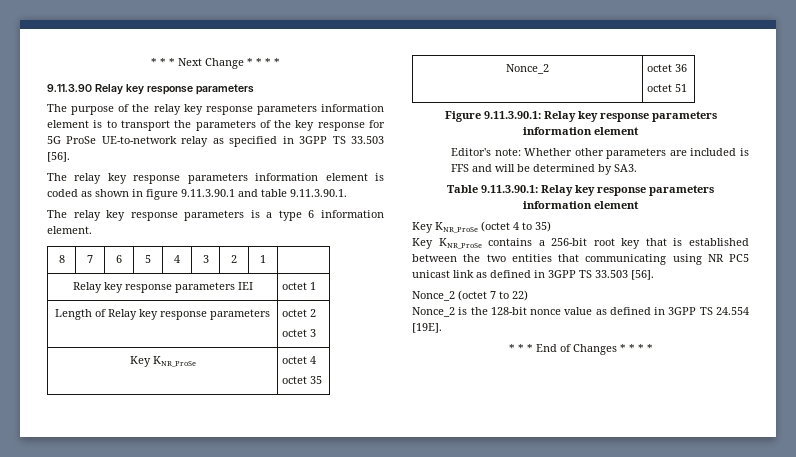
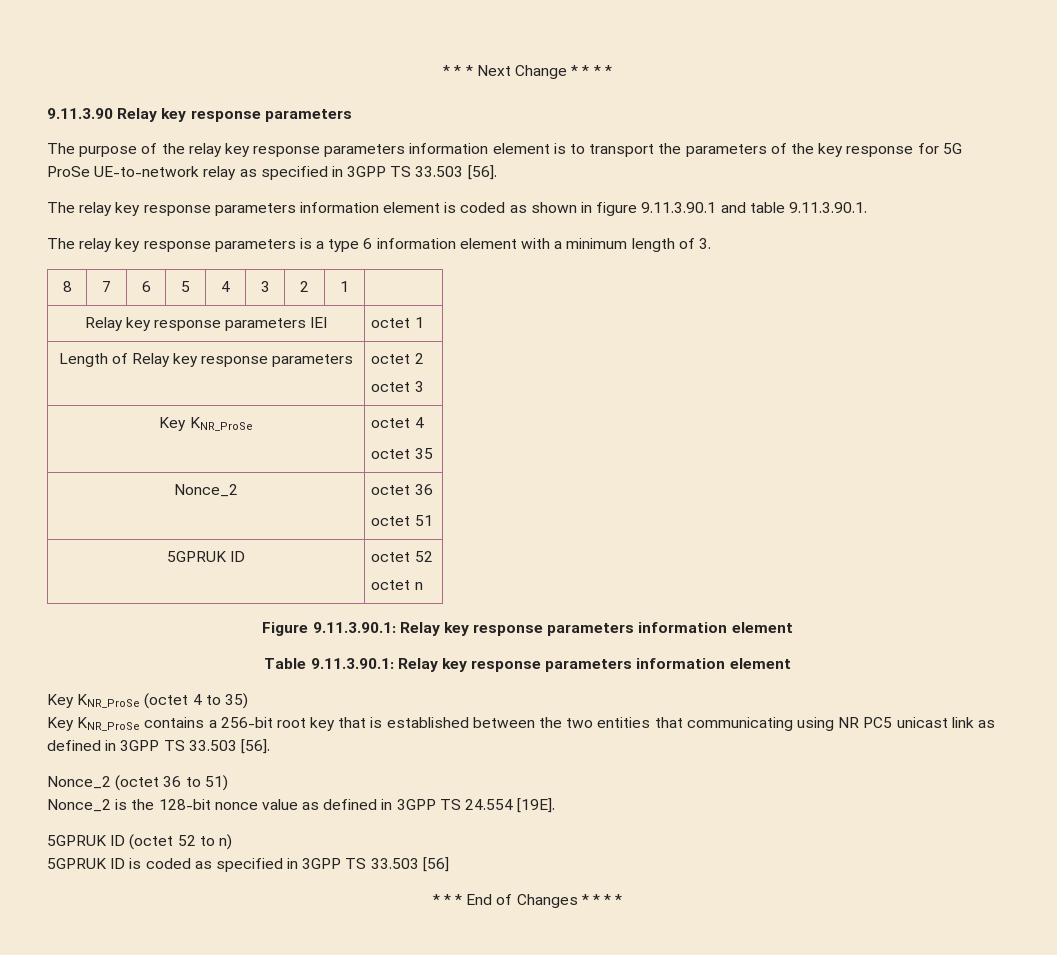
[47,226,92,234] element. -> [459,238,711,252] element with a minimum length of 3.
(688, 88) none -> [166,551,246,562] [371,551,433,562] [371,580,423,590] // 5GPRUK ID | octet 52 // octet n
[451,148,749,159] [451,164,638,175] // Editor's note: Whether other parameters are included is FFS and will be determined by SA3. -> (793, 627) none
[490,290,528,301] 7 to 22) -> [163,775,228,791] 36 to 51)
(442, 328) none -> [47,834,232,850] [47,857,449,872] // 5GPRUK ID (octet 52 to n) // 5GPRUK ID is coded as specified in 3GPP TS 33.503 [56]

